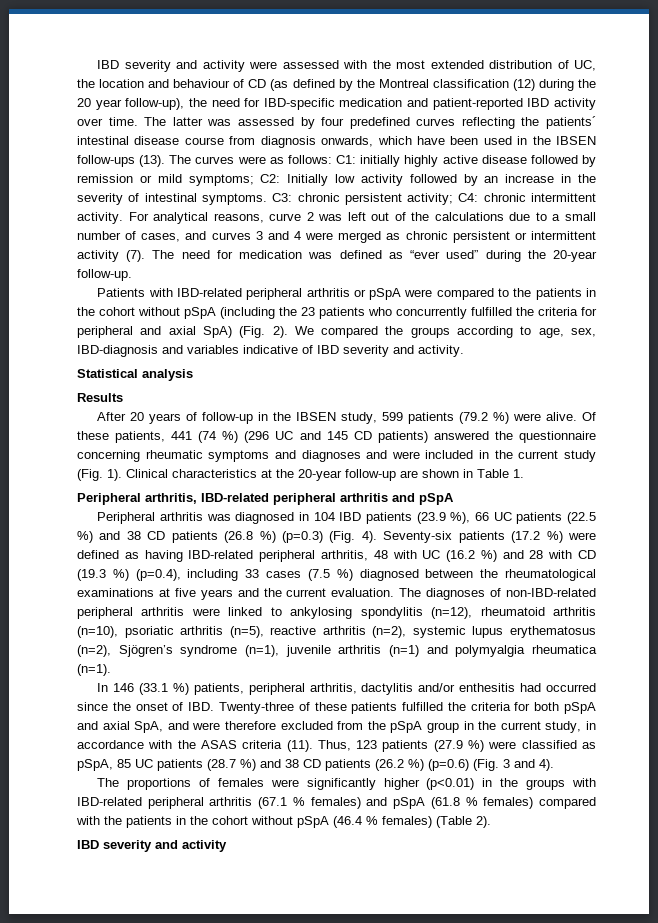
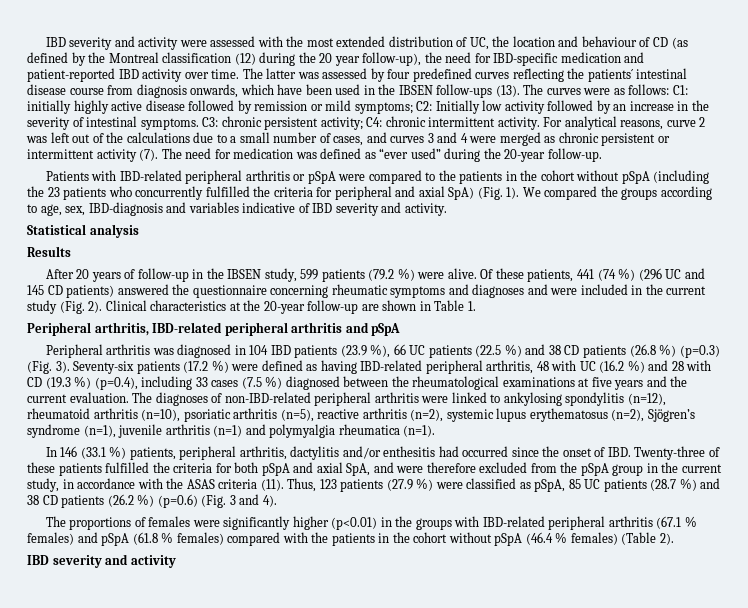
[272,326,288,338] 2). -> [506,187,520,199] 1).
[107,469,122,481] 1). -> [88,301,103,313] 2).
[361,531,377,543] 4). -> [55,361,70,373] 3).

